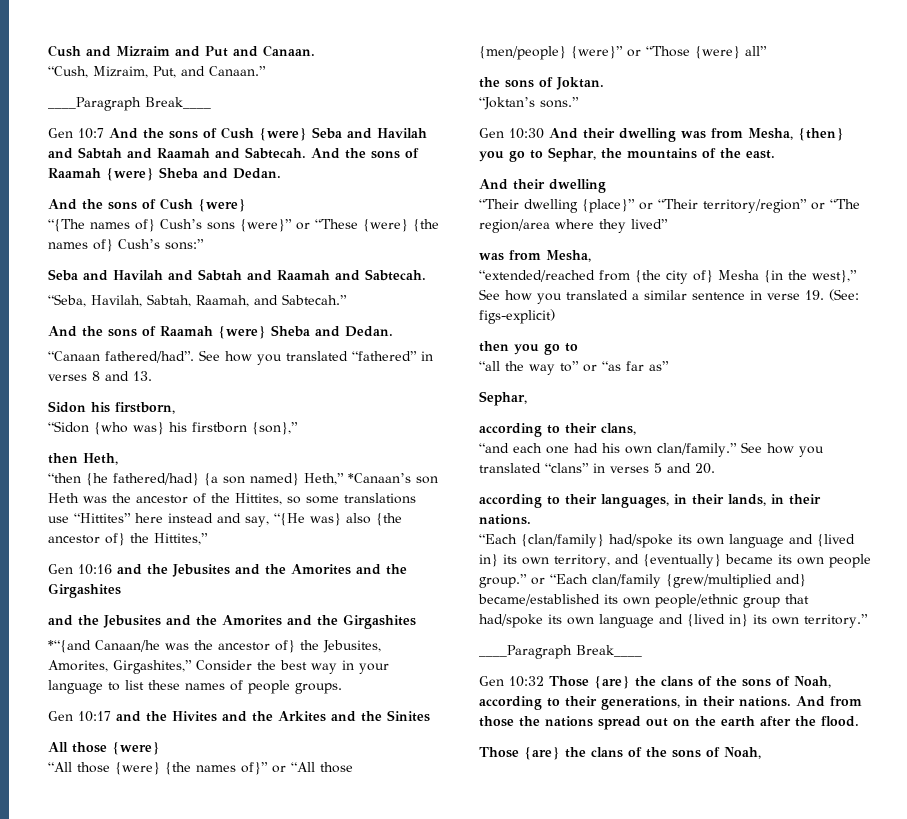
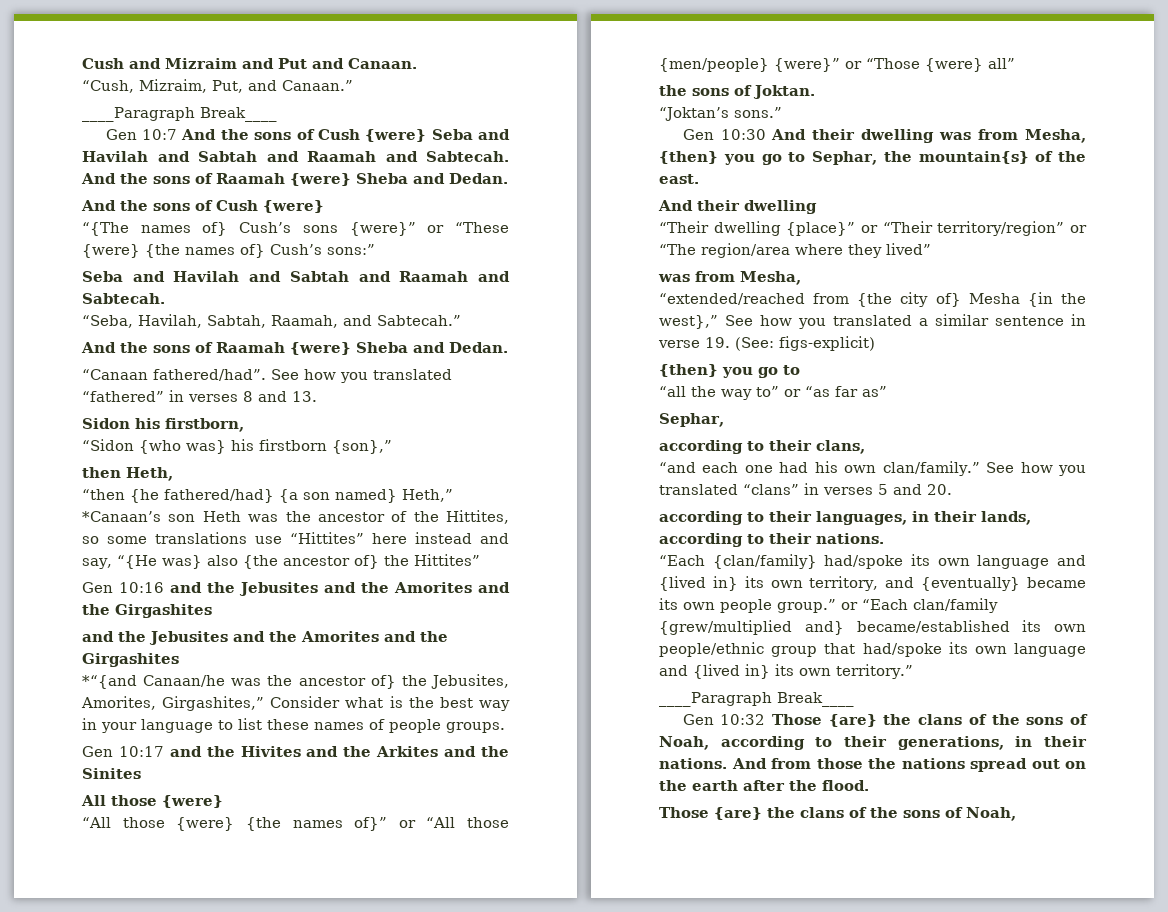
[154,533,208,545] Hittites,” -> [413,554,480,566] Hittites”
(252, 665) none -> [345,696,403,708] what is
[627,148,697,159] mountains -> [918,151,1029,164] mountain{s}
[479,341,509,352] then -> [659,364,718,377] {then}
[771,494,784,504] in -> [659,533,764,547] according to

